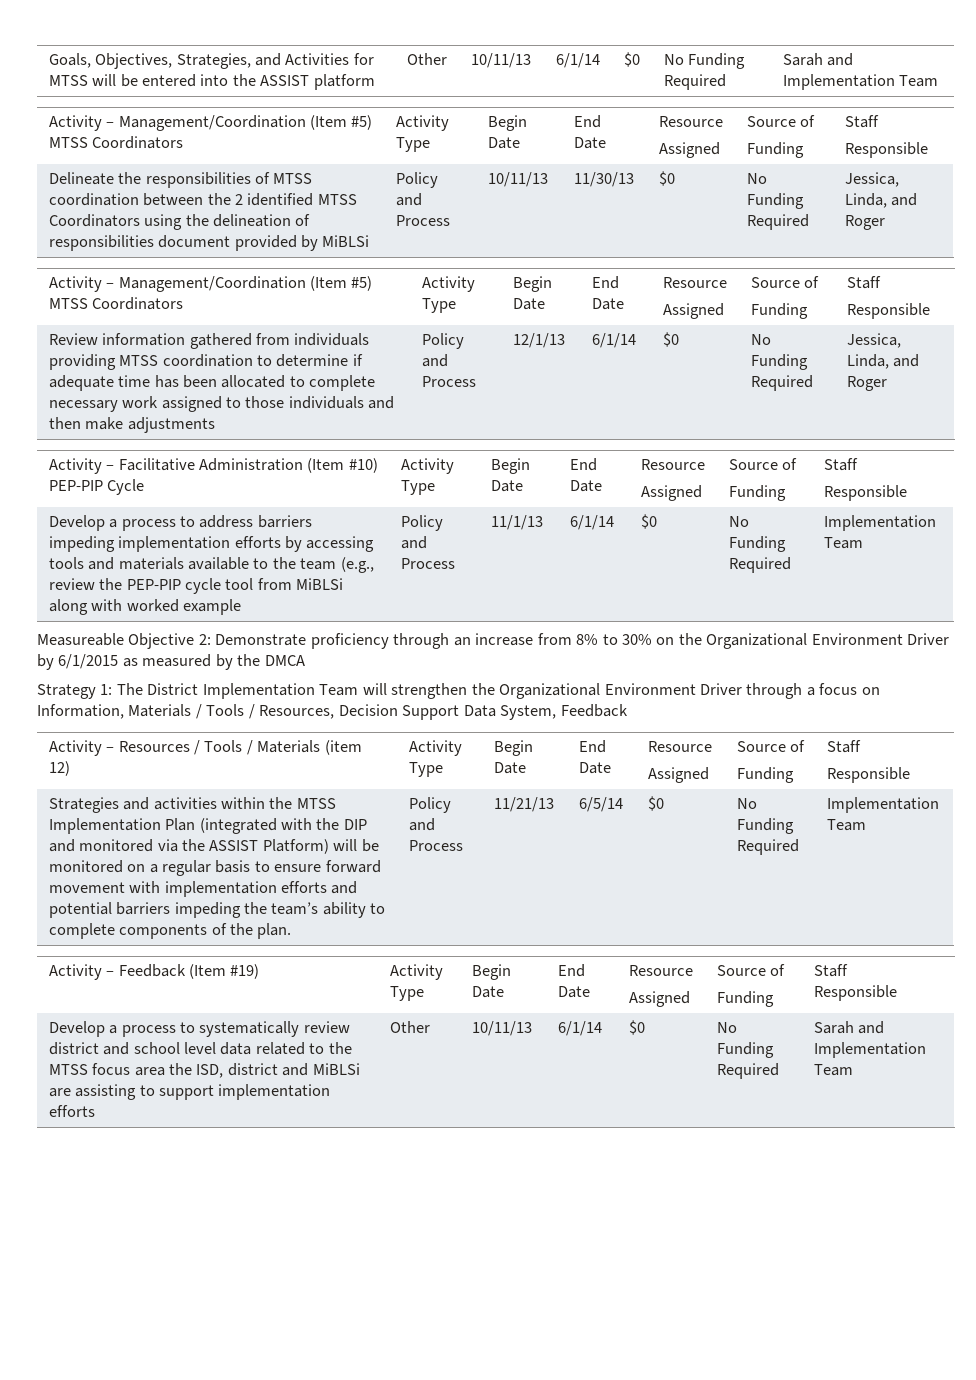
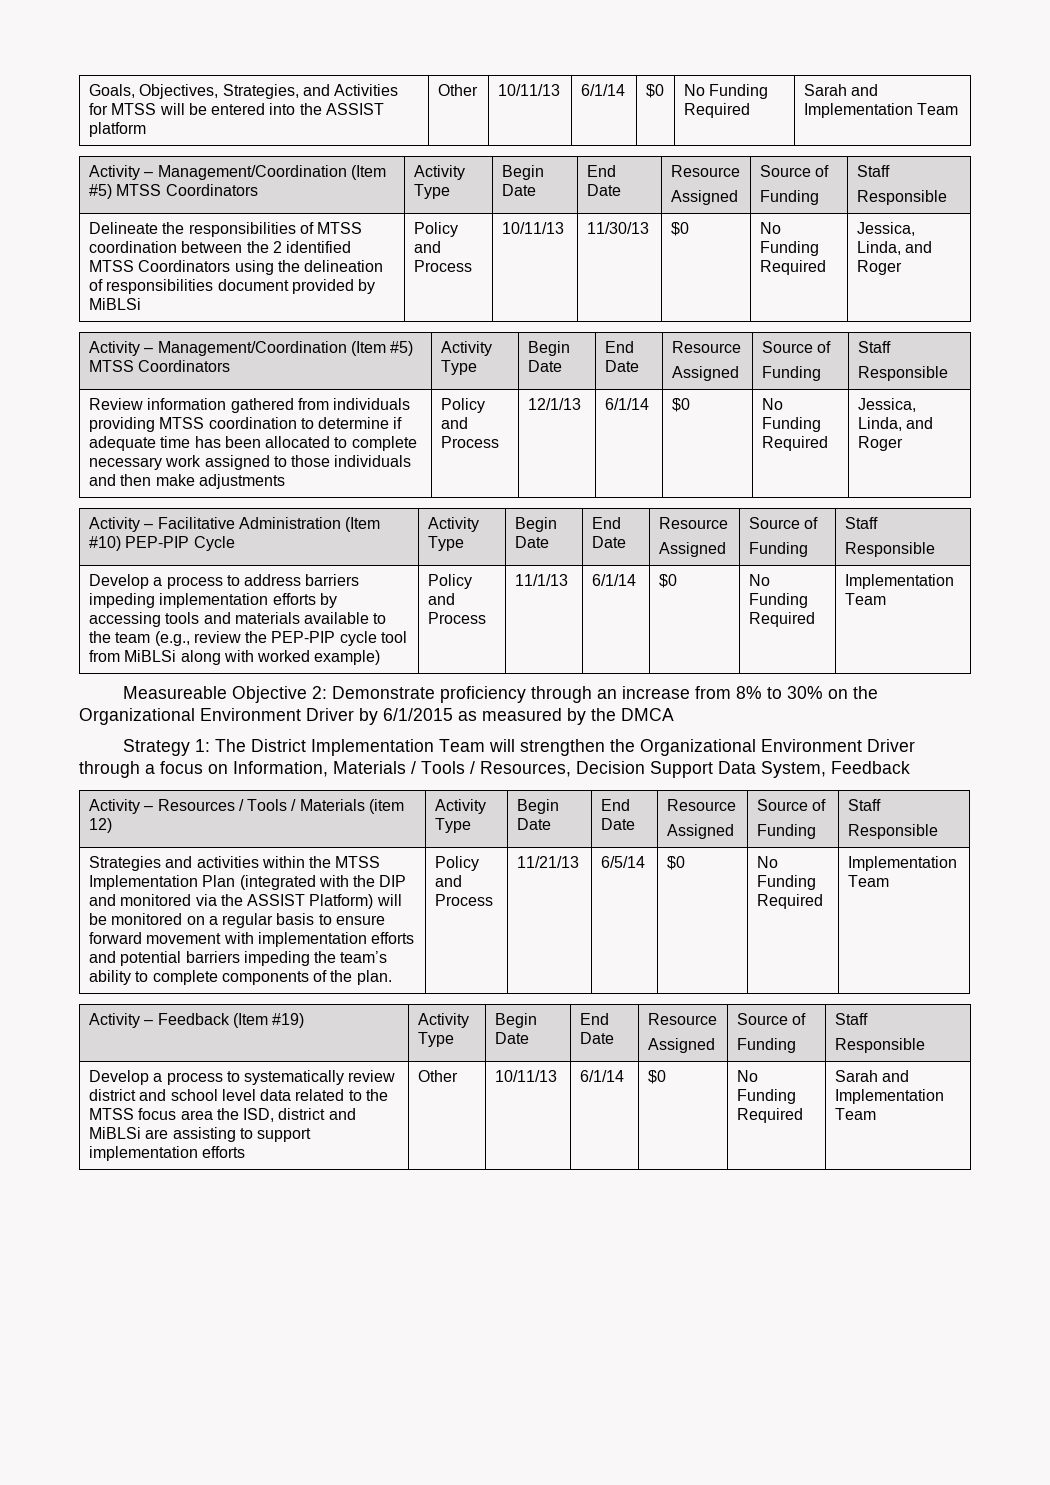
[182,599,241,615] example -> [314,650,381,665] example)

